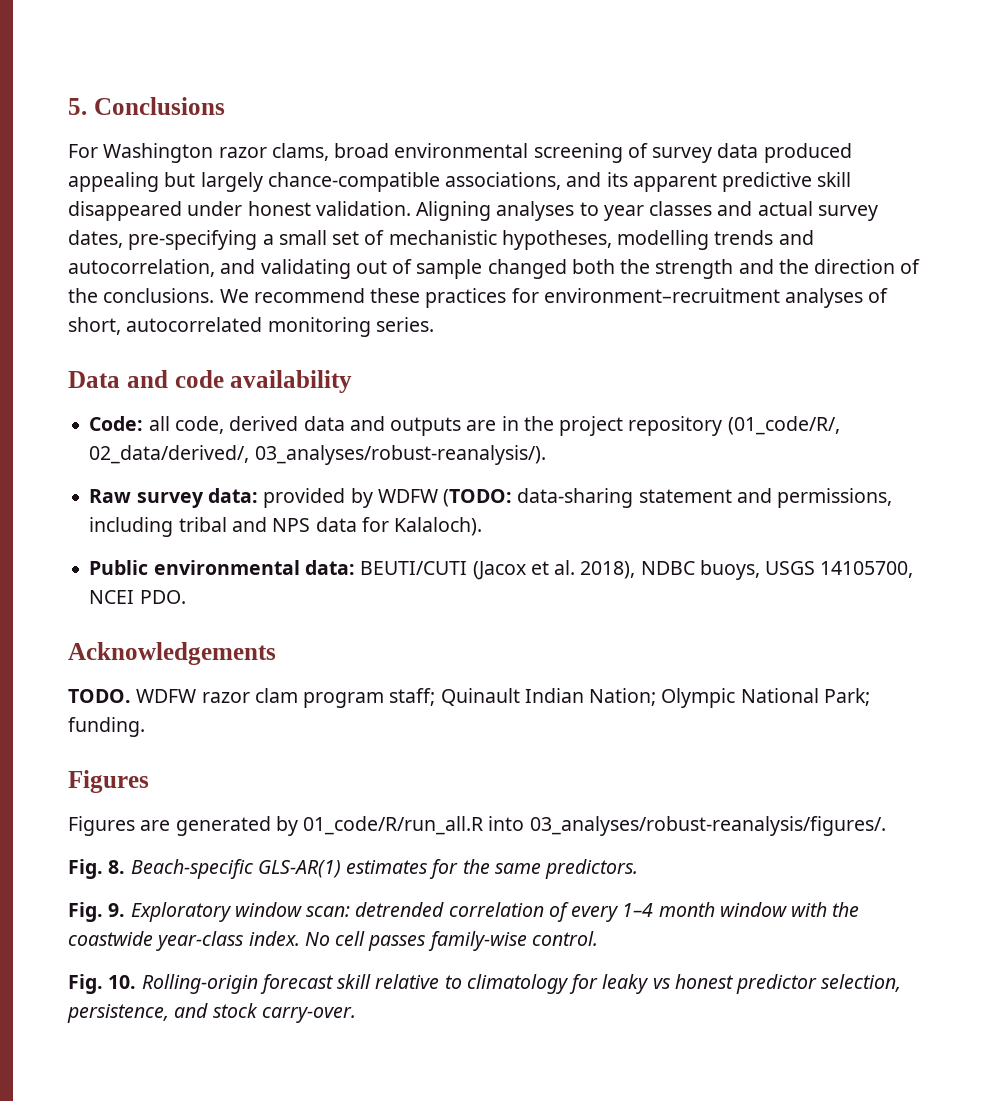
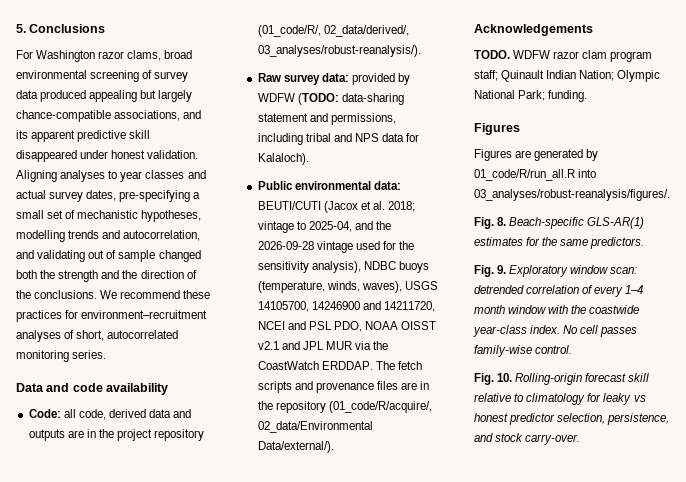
[580,560,914,580] [89,590,186,604] 2018), NDBC buoys, USGS 14105700, NCEI PDO. -> [388,201,416,212] [257,221,392,233] [257,241,415,253] [257,261,429,273] [257,281,438,293] [257,301,435,312] [257,321,437,332] [257,341,389,350] [257,361,422,370] [257,381,430,393] [257,401,432,413] [257,421,373,433] [257,441,334,453] 2018; vintage to 2025-04, and the 2026-09-28 vintage used for the sensitivity analysis), NDBC buoys (temperature, winds, waves), USGS 14105700, 14246900 and 14211720, NCEI and PSL PDO, NOAA OISST v2.1 and JPL MUR via the CoastWatch ERDDAP. The fetch scripts and provenance files are in the repository (01_code/R/acquire/, 02_data/Environmental Data/external/).

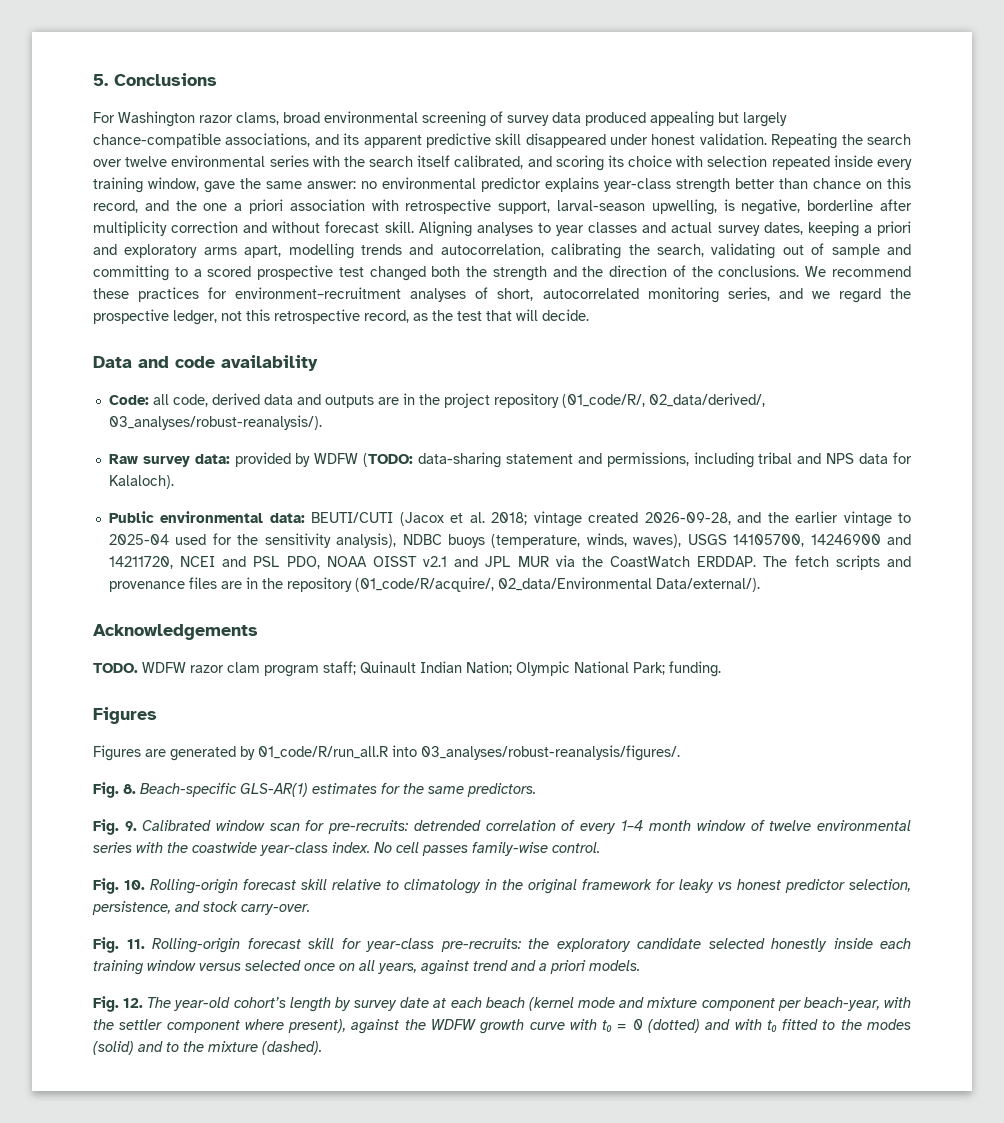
(199, 154) none -> [771,133,911,149] [93,155,912,171] [93,177,911,193] [93,199,912,215] [93,221,414,236] Repeating the search over twelve environmental series with the search itself calibrated, and scoring its choice with selection repeated inside every training window, gave the same answer: no environmental predictor explains year-class strength better than chance on this record, and the one a priori association with retrospective support, larval-season upwelling, is negative, borderline after multiplicity correction and without forecast skill.
[119,190,201,202] [16,210,202,222] pre-specifying a small set of mechanistic hypotheses, -> [807,221,912,237] [93,244,282,258] keeping a priori and exploratory arms apart,
[16,250,34,259] and -> [551,243,704,259] calibrating the search,
(156, 256) none -> [886,244,911,255] [93,265,364,281] and committing to a scored prospective test
[72,350,107,359] series. -> [727,287,912,303] [93,309,589,325] series, and we regard the prospective ledger, not this retrospective record, as the test that will decide.
[296,221,392,232] [257,241,353,253] to 2025-04, and the 2026-09-28 vintage -> [588,511,911,527] [108,534,169,545] created 2026-09-28, and the earlier vintage to 2025-04
[509,265,638,277] Exploratory window scan: -> [142,820,409,834] Calibrated window scan for pre-recruits:
(547, 309) none -> [750,820,911,831] [93,842,132,853] of twelve environmental series
(586, 399) none -> [485,879,652,894] in the original framework
(581, 439) none -> [93,937,911,953] [93,960,640,975] [93,996,911,1012] [93,1019,912,1034] [93,1041,322,1055] // Fig. 11. Rolling-origin forecast skill for year-class pre-recruits: the exploratory candidate selected honestly inside each training window versus selected once on all years, against trend and a priori models. // Fig. 12. The year-old cohort’s length by survey date at each beach (kernel mode and mixture component per beach-year, with the settler component where present), against the WDFW growth curve with t₀ = 0 (dotted) and with t₀ fitted to the modes (solid) and to the mixture (dashed).

